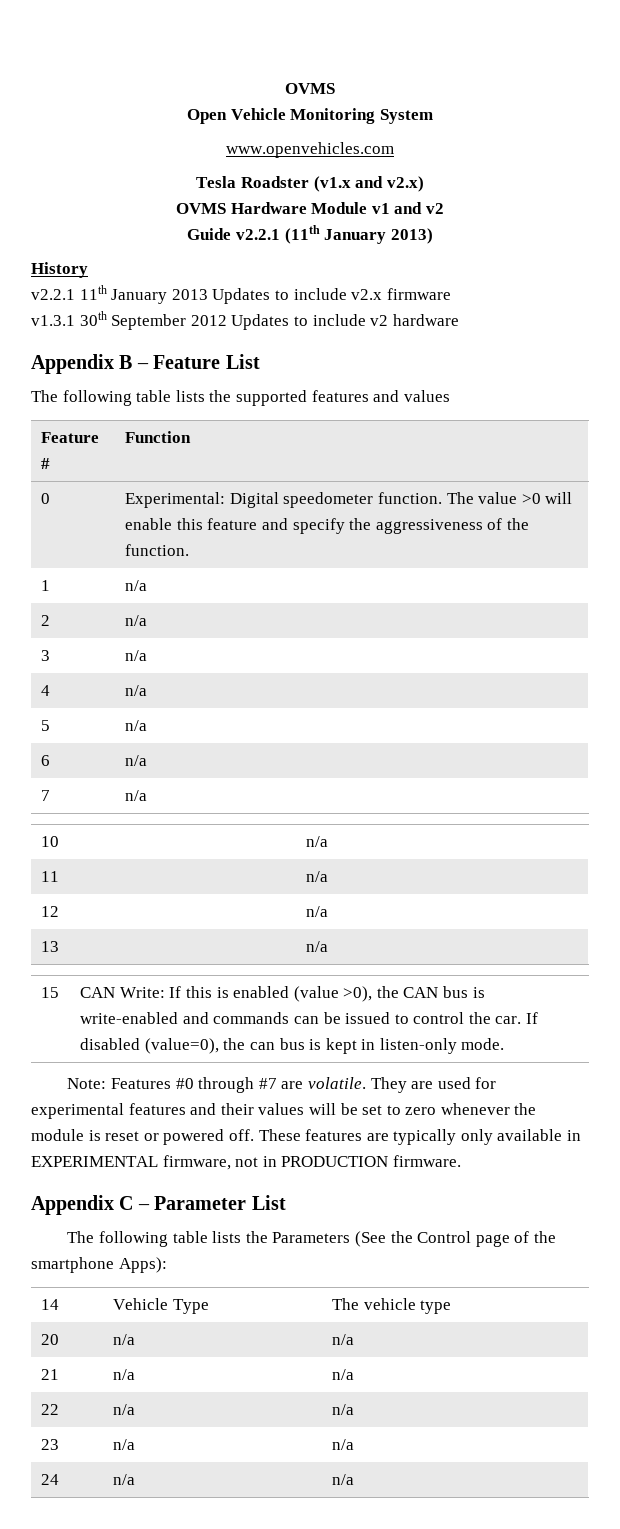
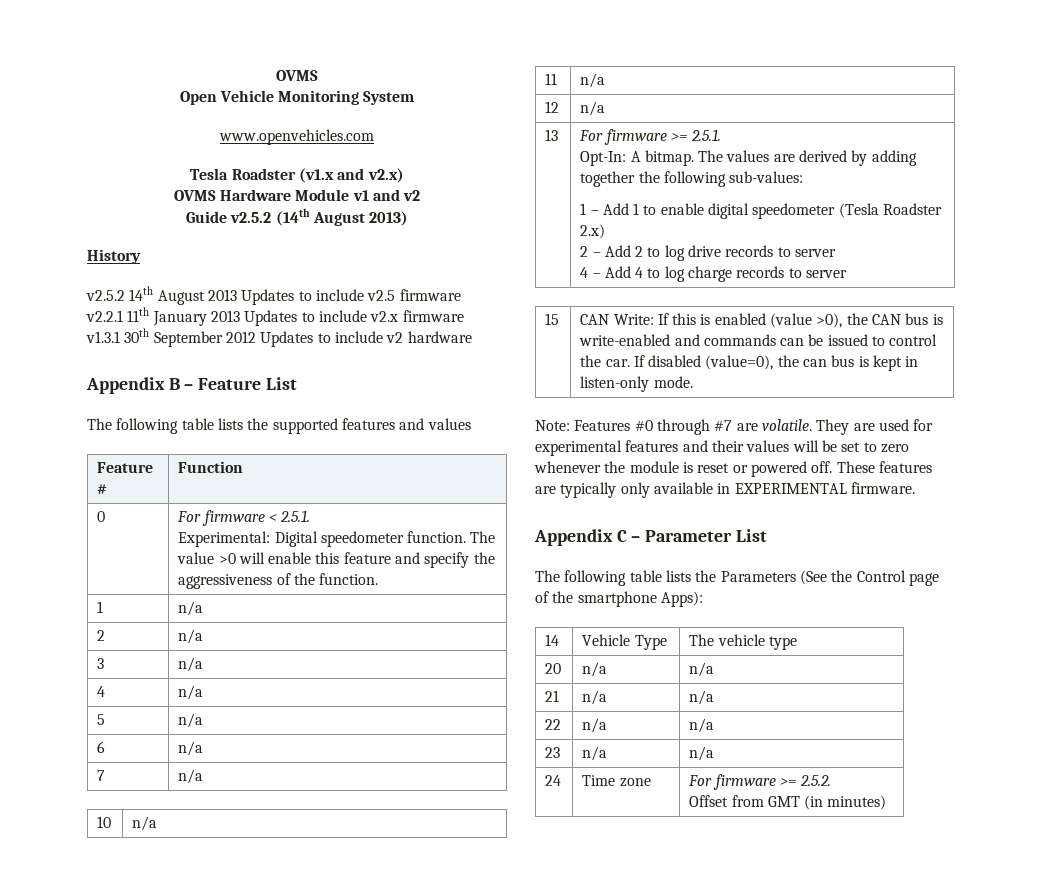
[235,225,387,244] v2.2.1 (11th January -> [230,208,365,226] v2.5.2 (14th August
(88, 270) none -> [86,286,461,305] // v2.5.2 14th August 2013 Updates to include v2.5 firmware
(51, 498) none -> [177,510,311,526] For firmware < 2.5.1. //
[306,941,329,952] n/a -> [579,129,722,145] [580,150,917,166] [580,171,804,187] [580,203,943,219] [580,224,606,239] [580,245,837,261] [580,266,848,282] For firmware >= 2.5.1. // Opt-In: A bitmap. The values are derived by adding together the following sub-values: // 1 – Add 1 to enable digital speedometer (Tesla Roadster 2.x) // 2 – Add 2 to log drive records to server // 4 – Add 4 to log charge records to server
[162,1155,389,1170] firmware, not in PRODUCTION -> (847, 488) none
[113,1474,136,1485] [332,1474,355,1485] n/a | n/a -> [582,775,651,787] [688,774,832,790] [689,795,887,810] Time zone | For firmware >= 2.5.2. // Offset from GMT (in minutes)

